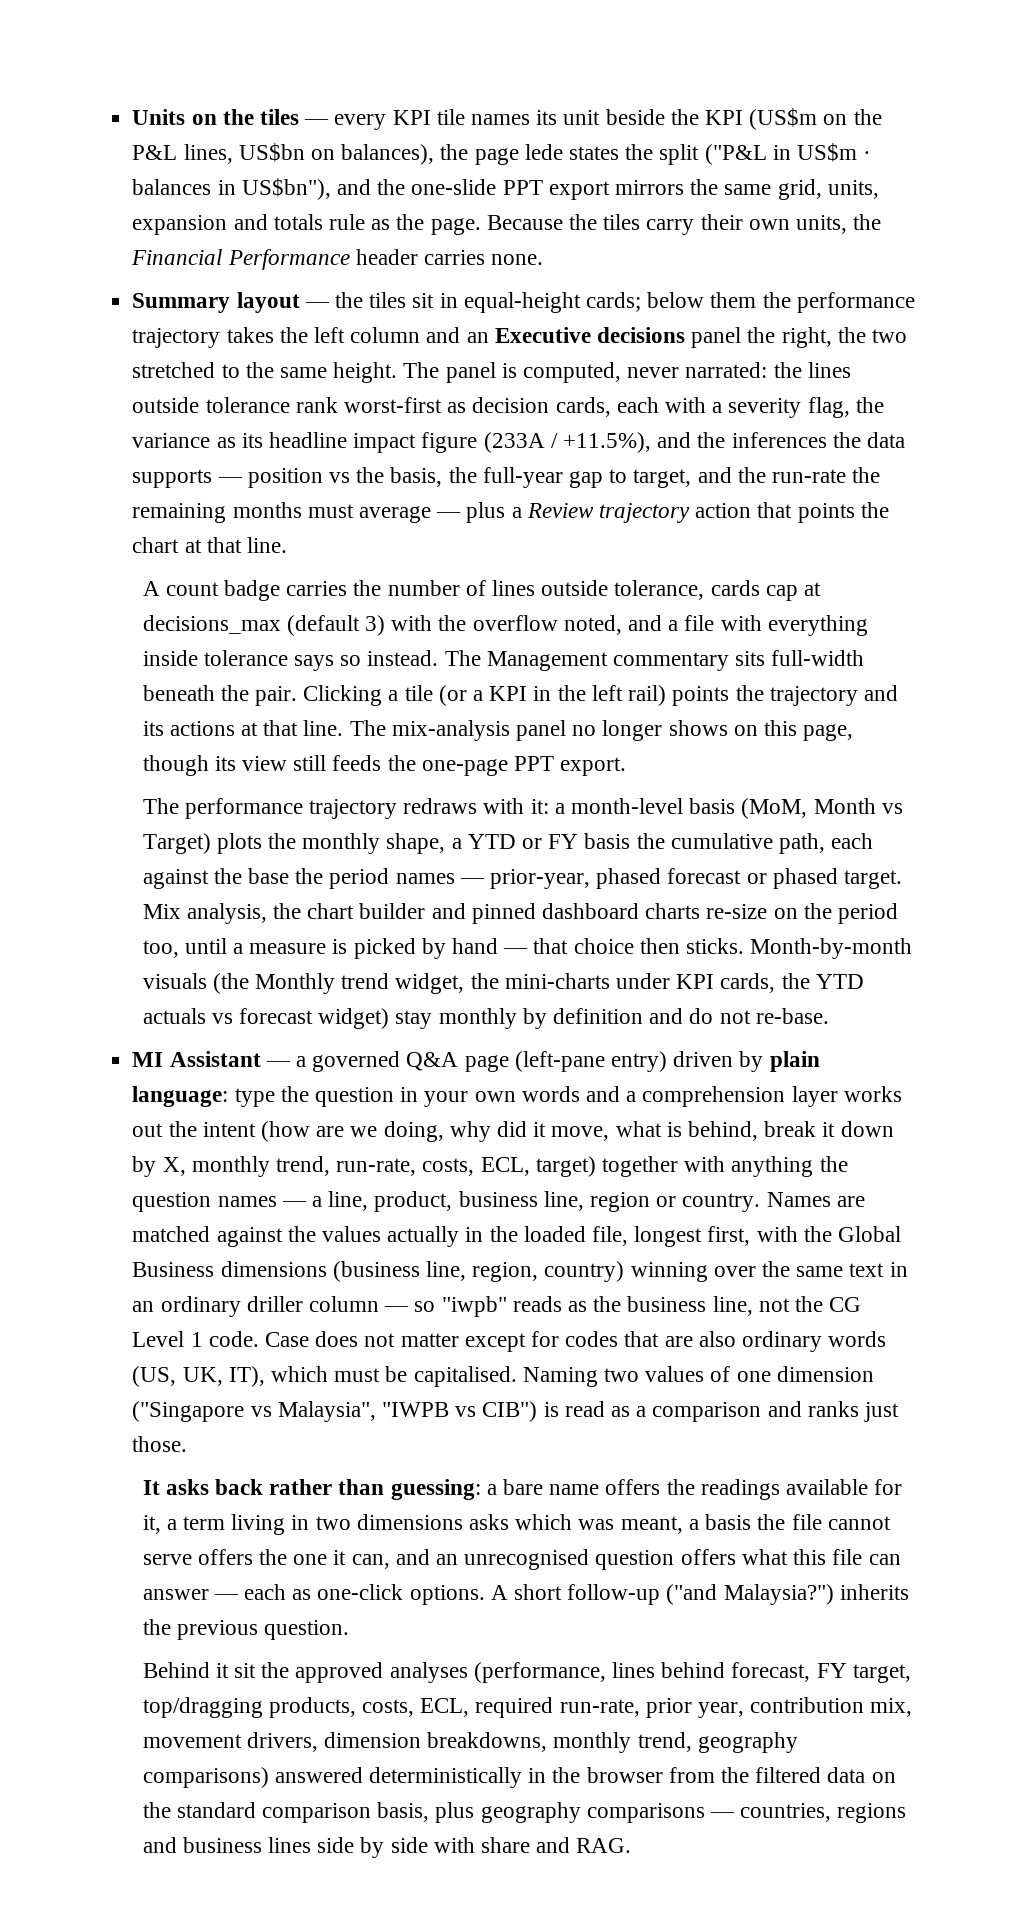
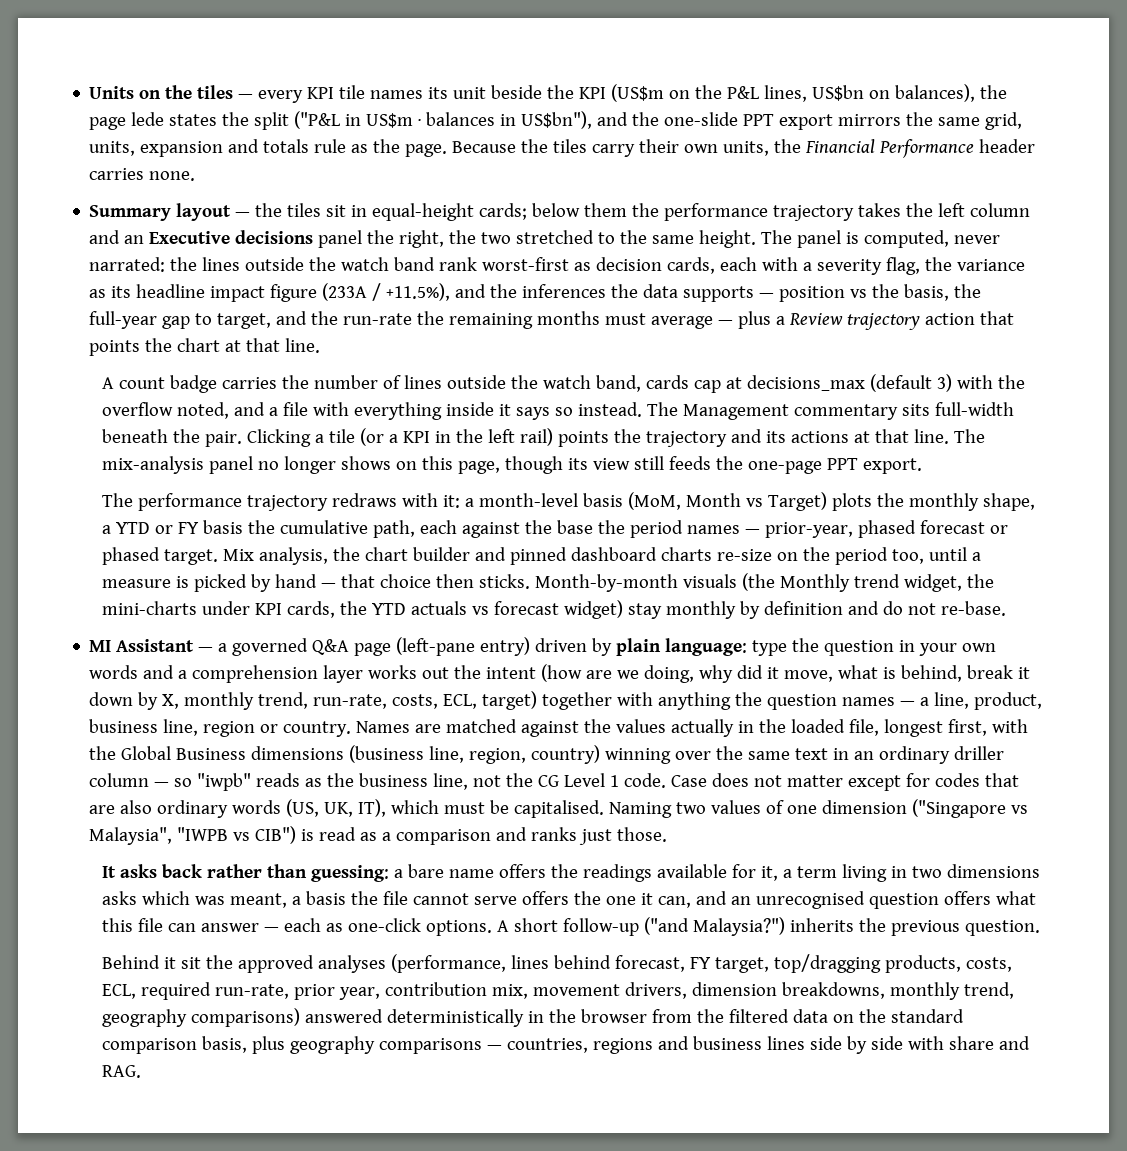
[205,397,290,413] tolerance -> [309,257,436,271] the watch band
[614,580,705,600] tolerance, -> [511,375,642,392] the watch band,
[203,650,288,666] tolerance -> [499,404,512,416] it

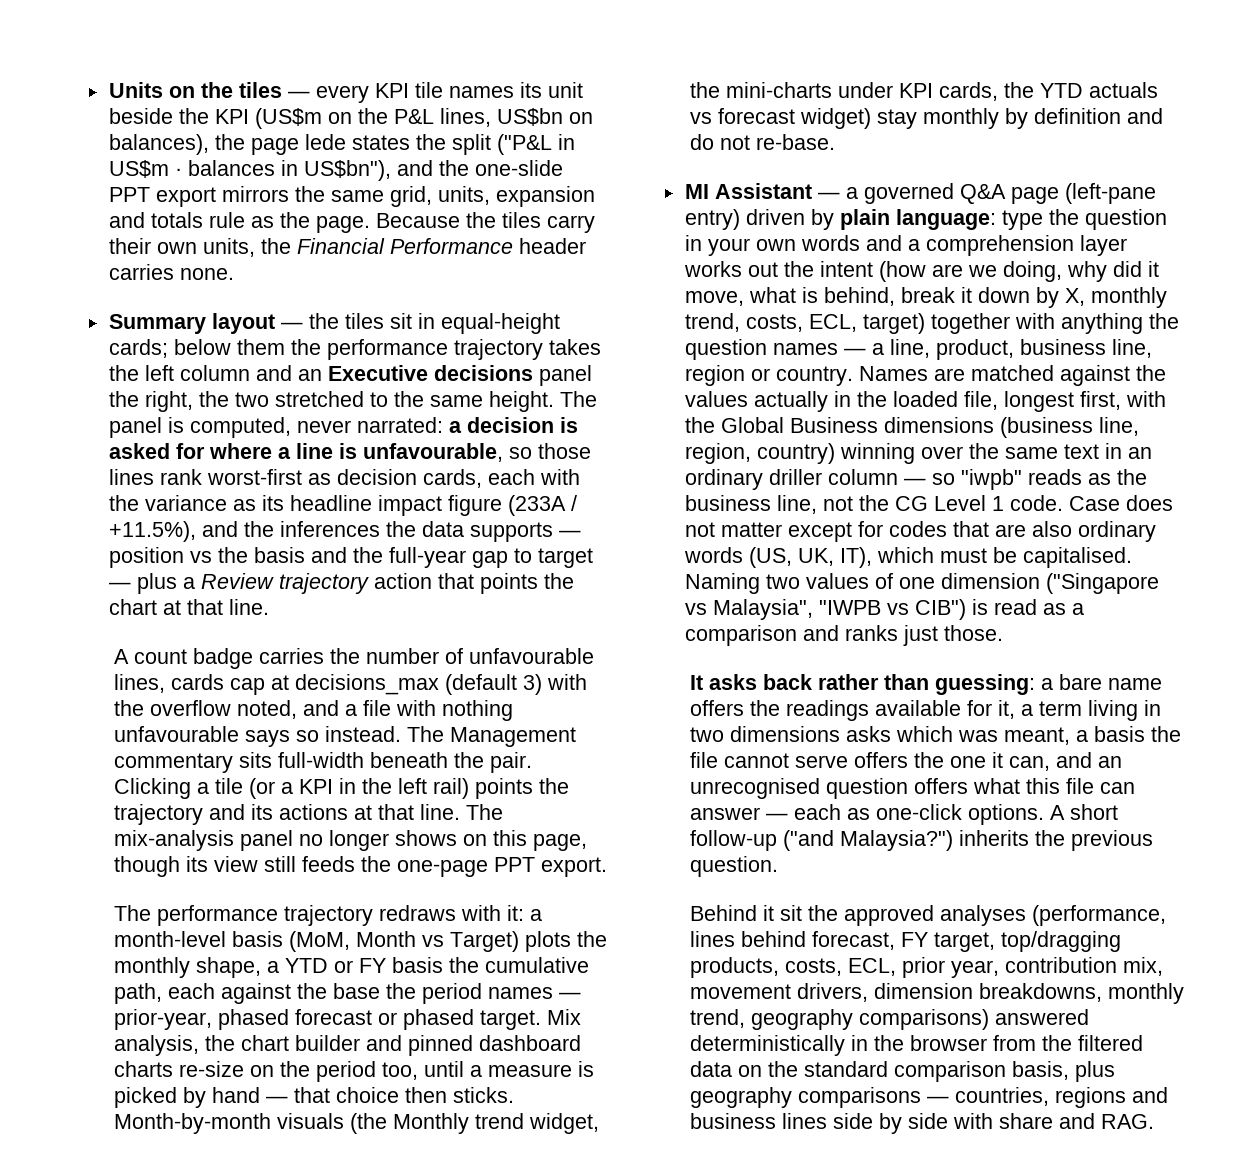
[170,257,436,271] the lines outside the watch band -> [448,417,578,433] [108,443,591,462] [108,469,154,485] a decision is asked for where a line is unfavourable, so those lines
[803,257,921,275] a severity flag, -> (580, 477) none
[904,284,950,301] basis, -> [253,547,347,563] basis and
[217,311,714,329] target, and the run-rate the remaining months must average -> [537,548,593,568] target
[404,375,642,392] lines outside the watch band, -> [468,648,594,664] [113,674,165,693] unfavourable lines,
[354,402,512,420] everything inside it -> [441,700,513,721] [113,726,239,742] nothing unfavourable
[313,694,388,709] run-rate, -> (740, 322) none
[141,982,290,1000] required run-rate, -> (896, 967) none

